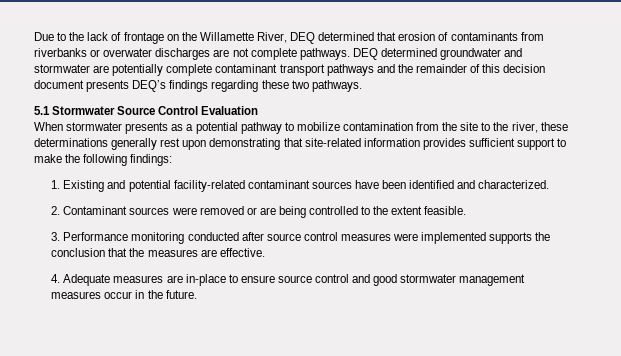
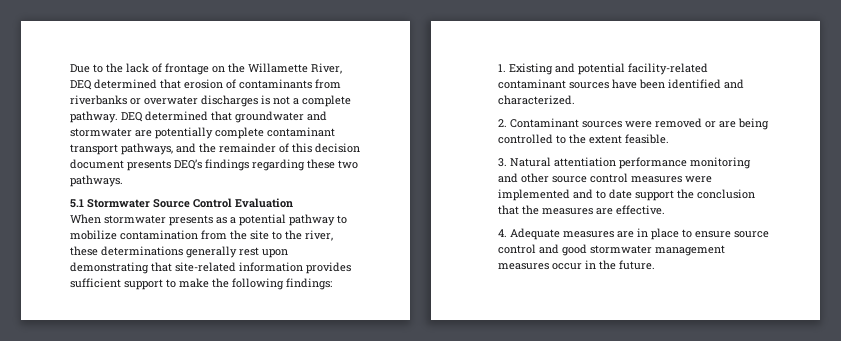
[213,48,437,60] are not complete pathways. DEQ determined -> [261,95,351,107] [70,111,232,123] is not a complete pathway. DEQ determined that
[326,64,374,76] pathways -> [121,143,173,155] pathways,
[63,232,264,244] Performance monitoring conducted after -> [510,157,752,169] [498,173,550,183] Natural attentiation performance monitoring and other
[489,232,533,244] supports -> [573,189,675,201] and to date support
[185,274,226,286] in-place -> [637,228,680,240] in place

